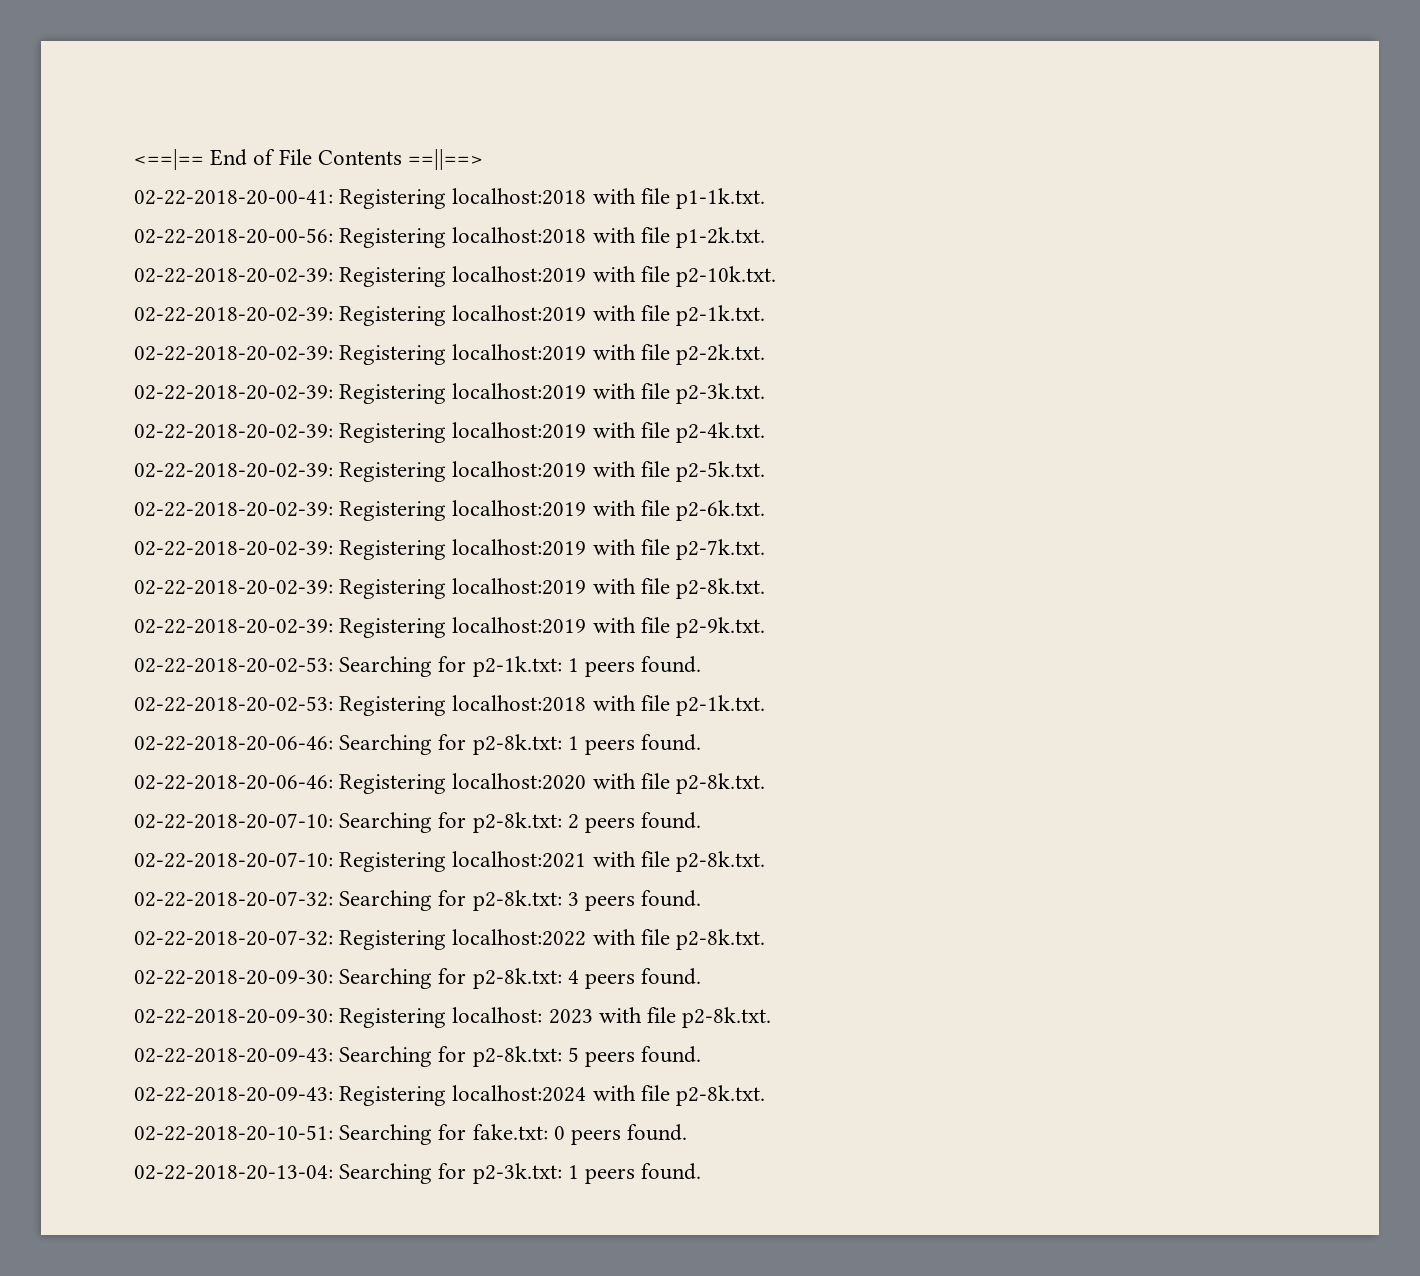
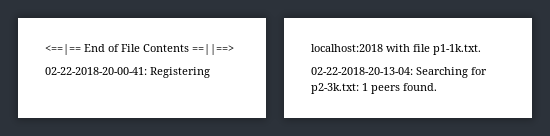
[134,227,766,248] [134,266,777,287] [134,305,766,326] [134,344,766,365] [134,383,766,404] [134,422,766,443] [134,461,766,482] [134,500,766,521] [134,539,766,560] [134,578,766,599] [134,617,766,638] [134,656,702,677] [134,695,766,716] [134,734,702,755] [134,773,766,794] [134,812,702,833] [134,851,766,872] [134,890,702,911] [134,929,766,950] [134,968,702,989] [134,1007,772,1028] [134,1046,702,1067] [134,1085,766,1106] [134,1124,688,1145] // 02-22-2018-20-00-56: Registering localhost:2018 with file p1-2k.txt. // 02-22-2018-20-02-39: Registering localhost:2019 with file p2-10k.txt. // 02-22-2018-20-02-39: Registering localhost:2019 with file p2-1k.txt. // 02-22-2018-20-02-39: Registering localhost:2019 with file p2-2k.txt. // 02-22-2018-20-02-39: Registering localhost:2019 with file p2-3k.txt. // 02-22-2018-20-02-39: Registering localhost:2019 with file p2-4k.txt. // 02-22-2018-20-02-39: Registering localhost:2019 with file p2-5k.txt. // 02-22-2018-20-02-39: Registering localhost:2019 with file p2-6k.txt. // 02-22-2018-20-02-39: Registering localhost:2019 with file p2-7k.txt. // 02-22-2018-20-02-39: Registering localhost:2019 with file p2-8k.txt. // 02-22-2018-20-02-39: Registering localhost:2019 with file p2-9k.txt. // 02-22-2018-20-02-53: Searching for p2-1k.txt: 1 peers found. // 02-22-2018-20-02-53: Registering localhost:2018 with file p2-1k.txt. // 02-22-2018-20-06-46: Searching for p2-8k.txt: 1 peers found. // 02-22-2018-20-06-46: Registering localhost:2020 with file p2-8k.txt. // 02-22-2018-20-07-10: Searching for p2-8k.txt: 2 peers found. // 02-22-2018-20-07-10: Registering localhost:2021 with file p2-8k.txt. // 02-22-2018-20-07-32: Searching for p2-8k.txt: 3 peers found. // 02-22-2018-20-07-32: Registering localhost:2022 with file p2-8k.txt. // 02-22-2018-20-09-30: Searching for p2-8k.txt: 4 peers found. // 02-22-2018-20-09-30: Registering localhost: 2023 with file p2-8k.txt. // 02-22-2018-20-09-43: Searching for p2-8k.txt: 5 peers found. // 02-22-2018-20-09-43: Registering localhost:2024 with file p2-8k.txt. // 02-22-2018-20-10-51: Searching for fake.txt: 0 peers found. -> (481, 49) none

